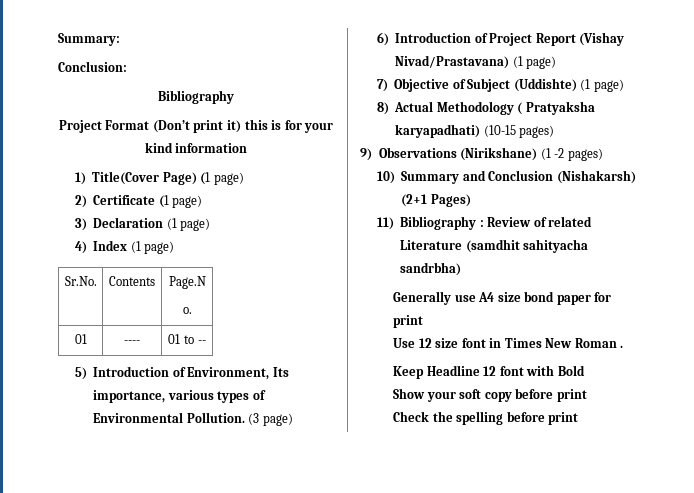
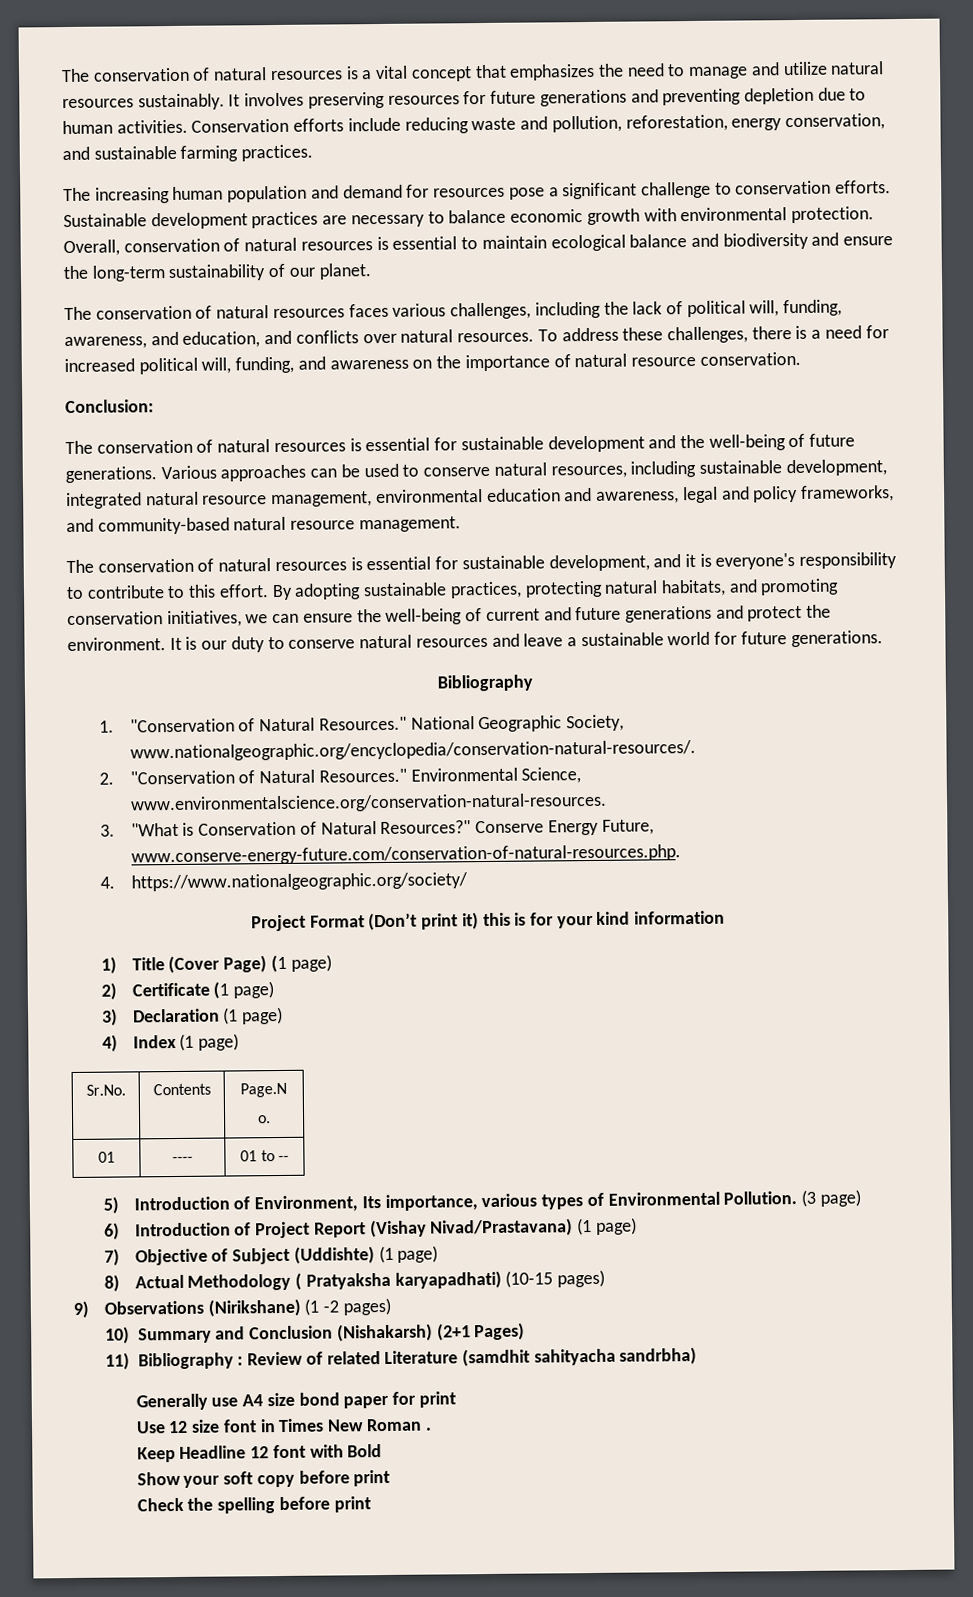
[58,33,120,46] [58,61,127,72] [158,90,234,104] Summary: // Conclusion: // Bibliography -> [61,61,885,83] [62,87,867,111] [62,113,885,135] [62,144,314,162] [63,180,892,204] [63,206,874,230] [63,232,894,257] [63,263,372,282] [64,299,843,321] [64,325,889,350] [64,351,801,375] [65,399,154,414] [65,433,856,455] [65,459,887,484] [66,485,894,510] [66,516,461,535] [66,552,898,574] [66,578,840,601] [67,604,832,628] [67,630,883,653] [437,674,533,692] [98,714,625,733] [129,739,696,762] [98,767,582,785] [129,792,607,814] [99,819,654,837] [130,844,681,866] [99,872,468,892] The conservation of natural resources is a vital concept that emphasizes the need to manage and utilize natural resources sustainably. It involves preserving resources for future generations and preventing depletion due to human activities. Conservation efforts include reducing waste and pollution, reforestation, energy conservation, and sustainable farming practices. // The increasing human population and demand for resources pose a significant challenge to conservation efforts. Sustainable development practices are necessary to balance economic growth with environmental protection. Overall, conservation of natural resources is essential to maintain ecological balance and biodiversity and ensure the long-term sustainability of our planet. // The conservation of natural resources faces various challenges, including the lack of political will, funding, awareness, and education, and conflicts over natural resources. To address these challenges, there is a need for increased political will, funding, and awareness on the importance of natural resource conservation. // Conclusion: // The conservation of natural resources is essential for sustainable development and the well-being of future generations. Various approaches can be used to conserve natural resources, including sustainable development, integrated natural resource management, environmental education and awareness, legal and policy frameworks, and community-based natural resource management. // The conservation of natural resources is essential for sustainable development, and it is everyone's responsibility to contribute to this effort. By adopting sustainable practices, protecting natural habitats, and promoting conservation initiatives, we can ensure the well-being of current and future generations and protect the environment. It is our duty to conserve natural resources and leave a sustainable world for future generations. // Bibliography // 1. "Conservation of Natural Resources." National Geographic Society, www.nationalgeographic.org/encyclopedia/conservation-natural-resources/. // 2. "Conservation of Natural Resources." Environmental Science, www.environmentalscience.org/conservation-natural-resources. // 3. "What is Conservation of Natural Resources?" Conserve Energy Future, www.conserve-energy-future.com/conservation-of-natural-resources.php. // 4. https://www.nationalgeographic.org/society/
[92,171,160,185] Title(Cover -> [131,955,221,974] Title (Cover

